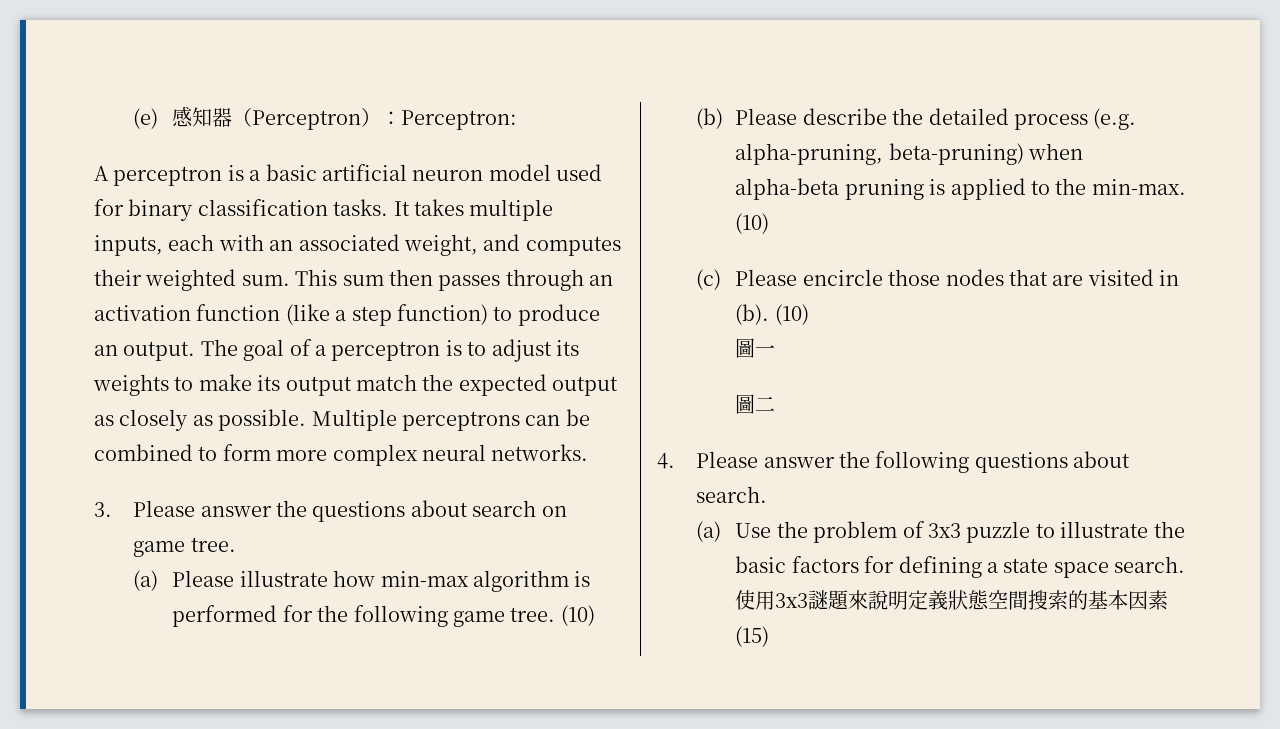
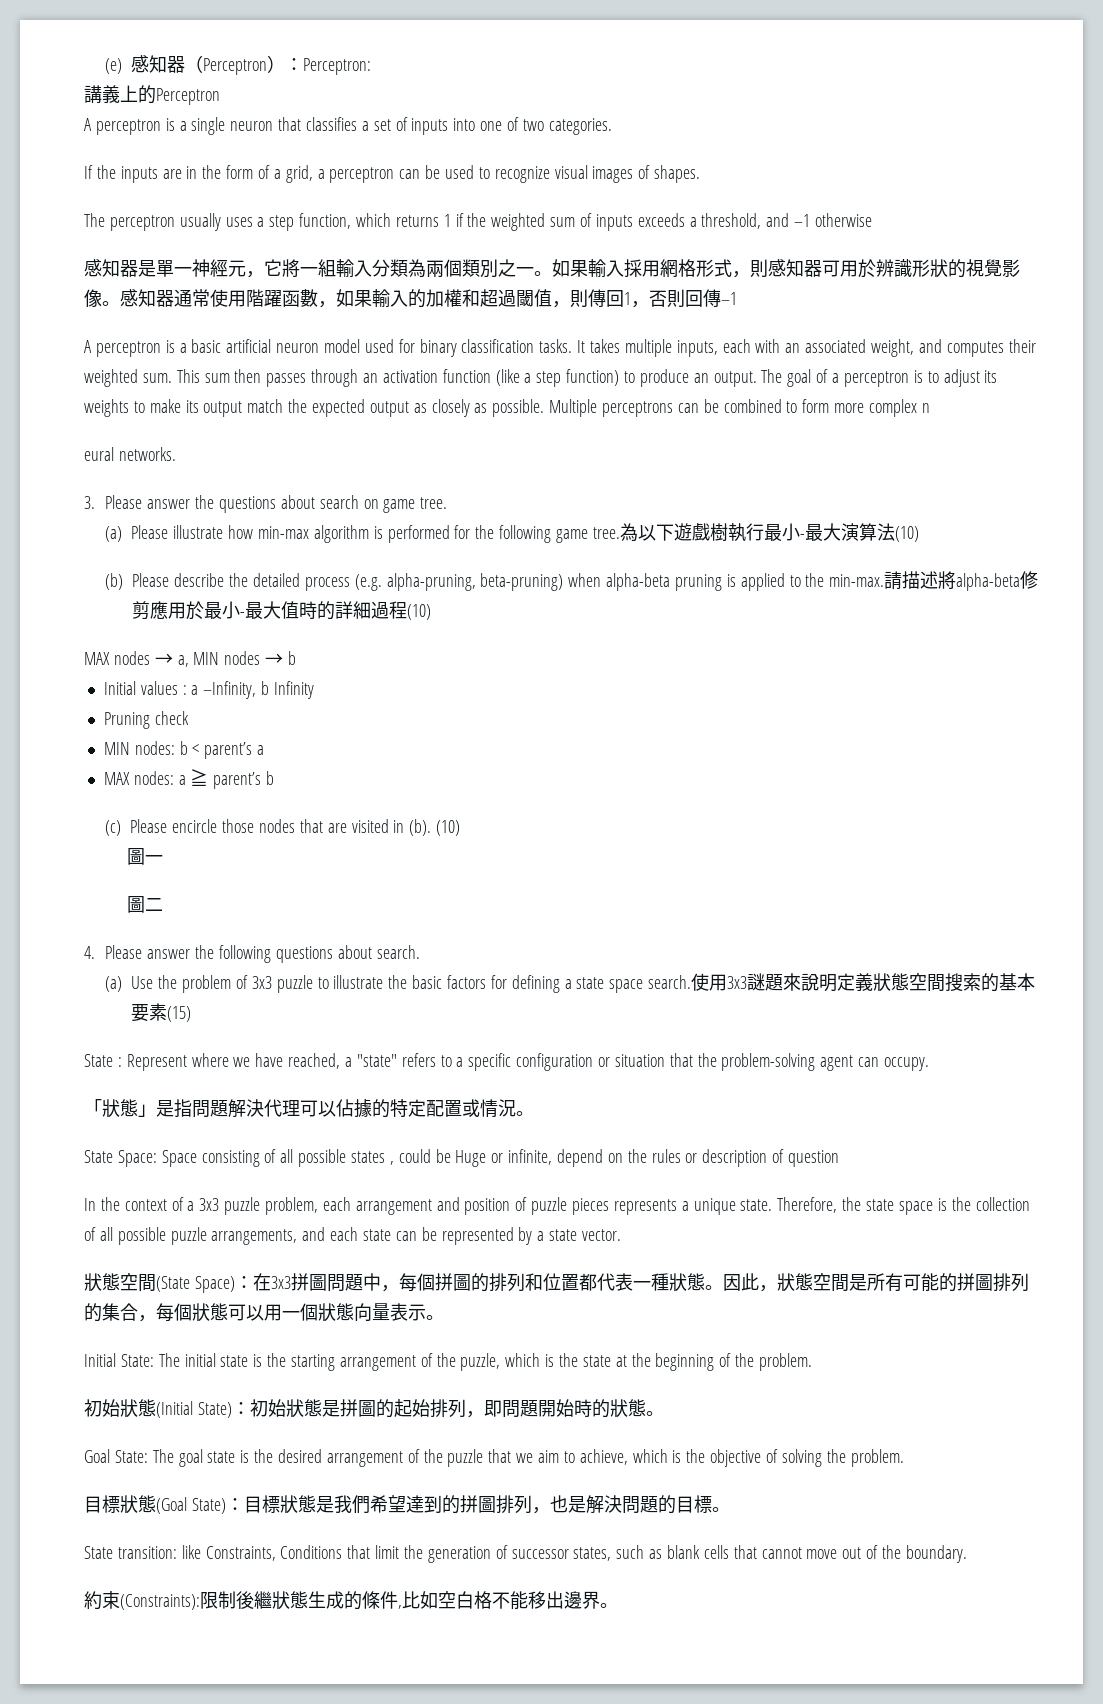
(518, 120) none -> [84,85,220,105] [84,117,612,135] [84,165,701,183] [84,213,873,231] [84,259,1020,278] [84,289,737,308] // 講義上的Perceptron // A perceptron is a single neuron that classifies a set of inputs into one of two categories. // If the inputs are in the form of a grid, a perceptron can be used to recognize visual images of shapes. // The perceptron usually uses a step function, which returns 1 if the weighted sum of inputs exceeds a threshold, and –1 otherwise // 感知器是單一神經元，它將一組輸入分類為兩個類別之一。如果輸入採用網格形式，則感知器可用於辨識形狀的視覺影像。感知器通常使用階躍函數，如果輸入的加權和超過閾值，則傳回1，否則回傳–1
[422,444,486,461] neural -> [921,403,930,413] [84,447,114,461] n // eural
(556, 614) none -> [619,523,895,542] 為以下遊戲樹執行最小-最大演算法
[735,213,770,234] (10) -> [884,571,1039,591] [132,601,432,620] [84,651,297,667] [103,681,314,699] [103,711,189,729] [103,741,265,759] [103,769,275,789] 請描述將alpha-beta修剪應用於最小-最大值時的詳細過程(10) // MAX nodes → a, MIN nodes → b // Initial values : a –Infinity, b Infinity // Pruning check // MIN nodes: b < parent’s a // MAX nodes: a ≧ parent’s b
[1128,591,1149,610] 因 -> [131,1004,150,1022] 要
(770, 636) none -> [84,1053,930,1071] [84,1099,534,1118] [84,1149,840,1167] [84,1197,1030,1215] [84,1227,622,1245] [84,1273,1029,1293] [84,1303,444,1322] [84,1353,813,1371] [84,1399,664,1418] [84,1449,904,1467] [84,1495,730,1514] [84,1545,967,1563] [84,1591,618,1610] // State : Represent where we have reached, a "state" refers to a specific configuration or situation that the problem-solving agent can occupy. // 「狀態」是指問題解決代理可以佔據的特定配置或情況。 // State Space: Space consisting of all possible states , could be Huge or infinite, depend on the rules or description of question // In the context of a 3x3 puzzle problem, each arrangement and position of puzzle pieces represents a unique state. Therefore, the state space is the collection of all possible puzzle arrangements, and each state can be represented by a state vector. // 狀態空間(State Space)：在3x3拼圖問題中，每個拼圖的排列和位置都代表一種狀態。因此，狀態空間是所有可能的拼圖排列的集合，每個狀態可以用一個狀態向量表示。 // Initial State: The initial state is the starting arrangement of the puzzle, which is the state at the beginning of the problem. // 初始狀態(Initial State)：初始狀態是拼圖的起始排列，即問題開始時的狀態。 // Goal State: The goal state is the desired arrangement of the puzzle that we aim to achieve, which is the objective of solving the problem. // 目標狀態(Goal State)：目標狀態是我們希望達到的拼圖排列，也是解決問題的目標。 // State transition: like Constraints, Conditions that limit the generation of successor states, such as blank cells that cannot move out of the boundary. // 約束(Constraints):限制後繼狀態生成的條件,比如空白格不能移出邊界。

